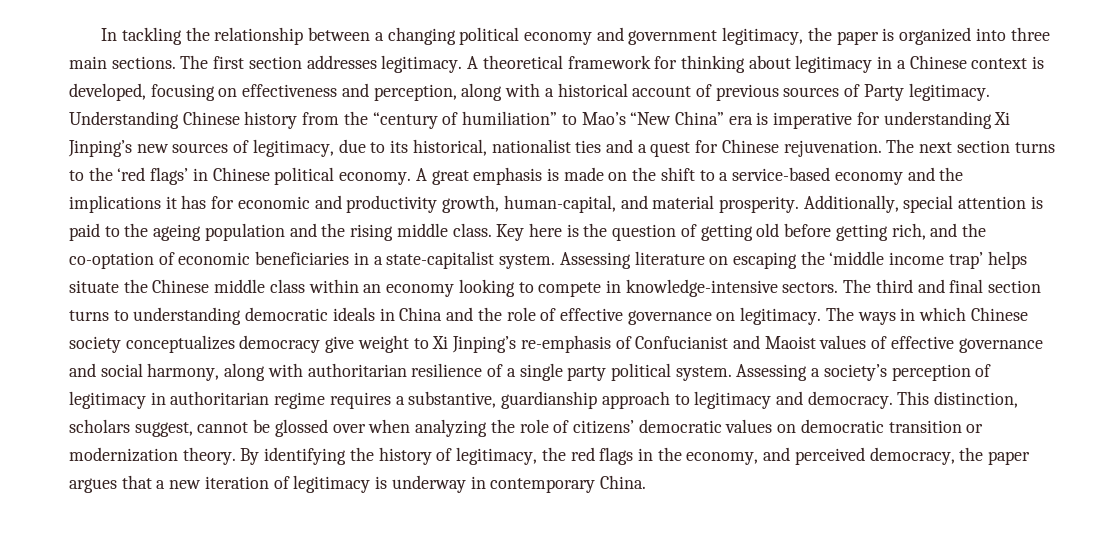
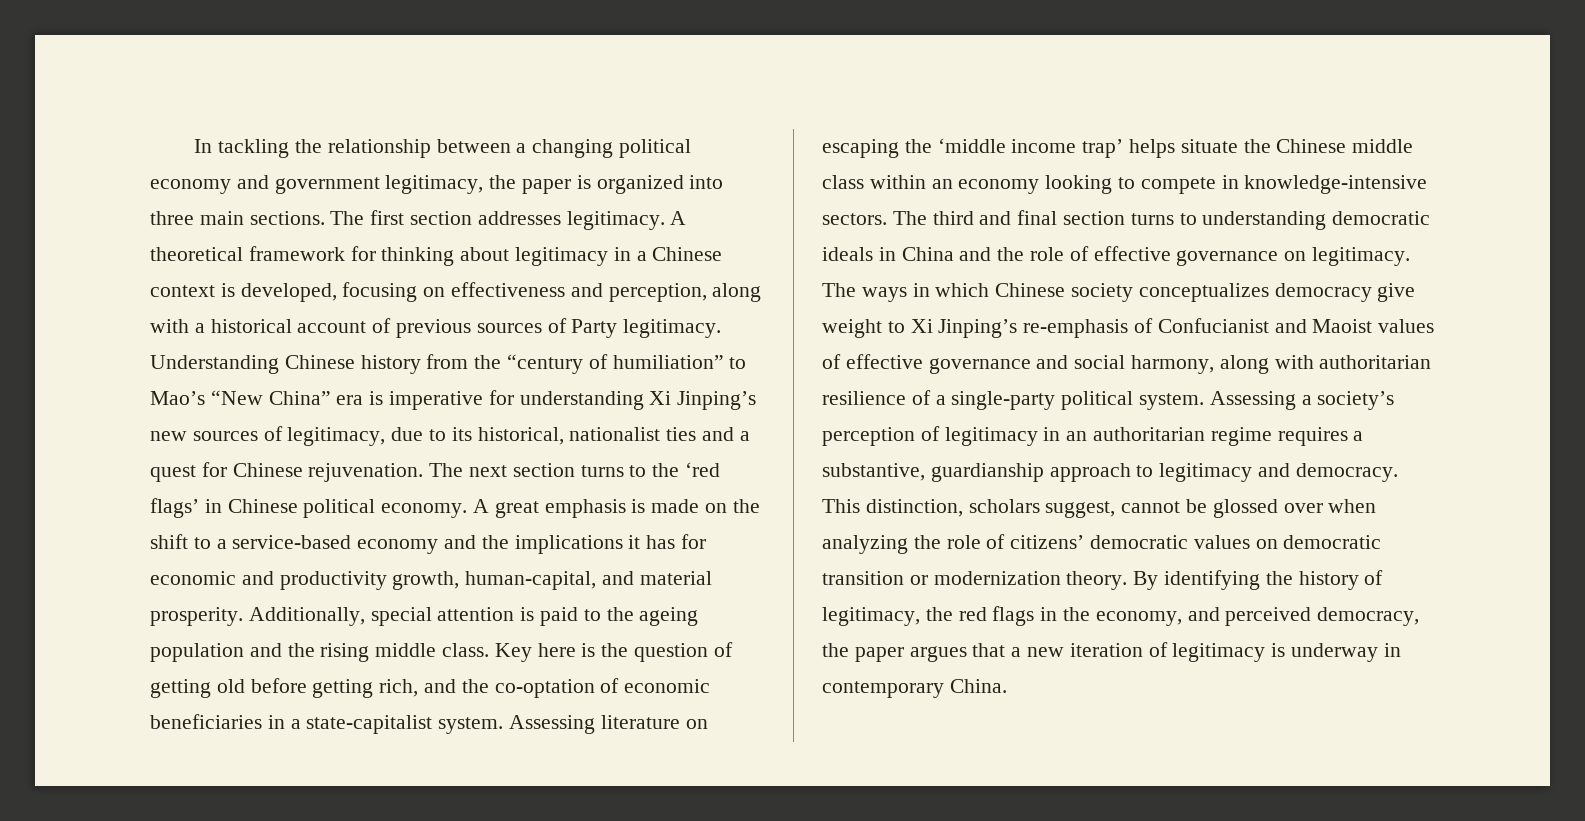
[519,363,607,381] single party -> [951,391,1056,410] single-party
(166, 398) none -> [1066,431,1088,441] an

